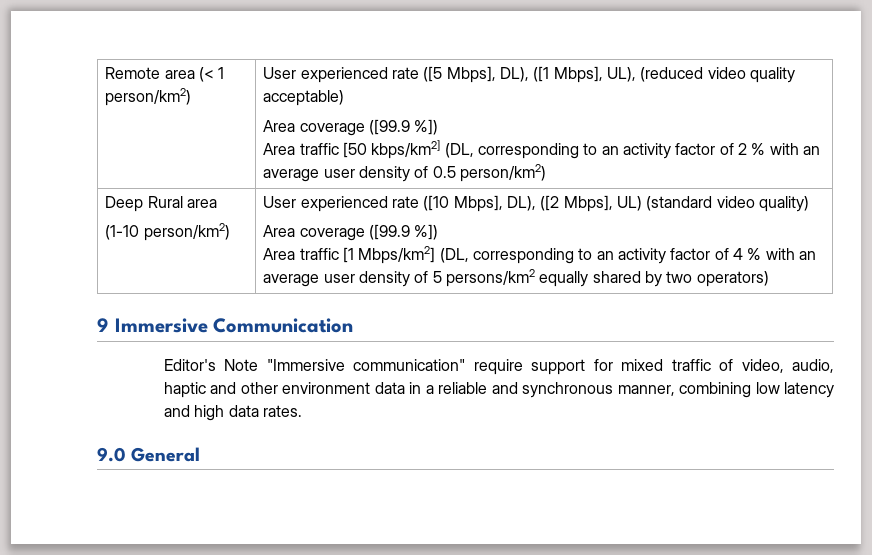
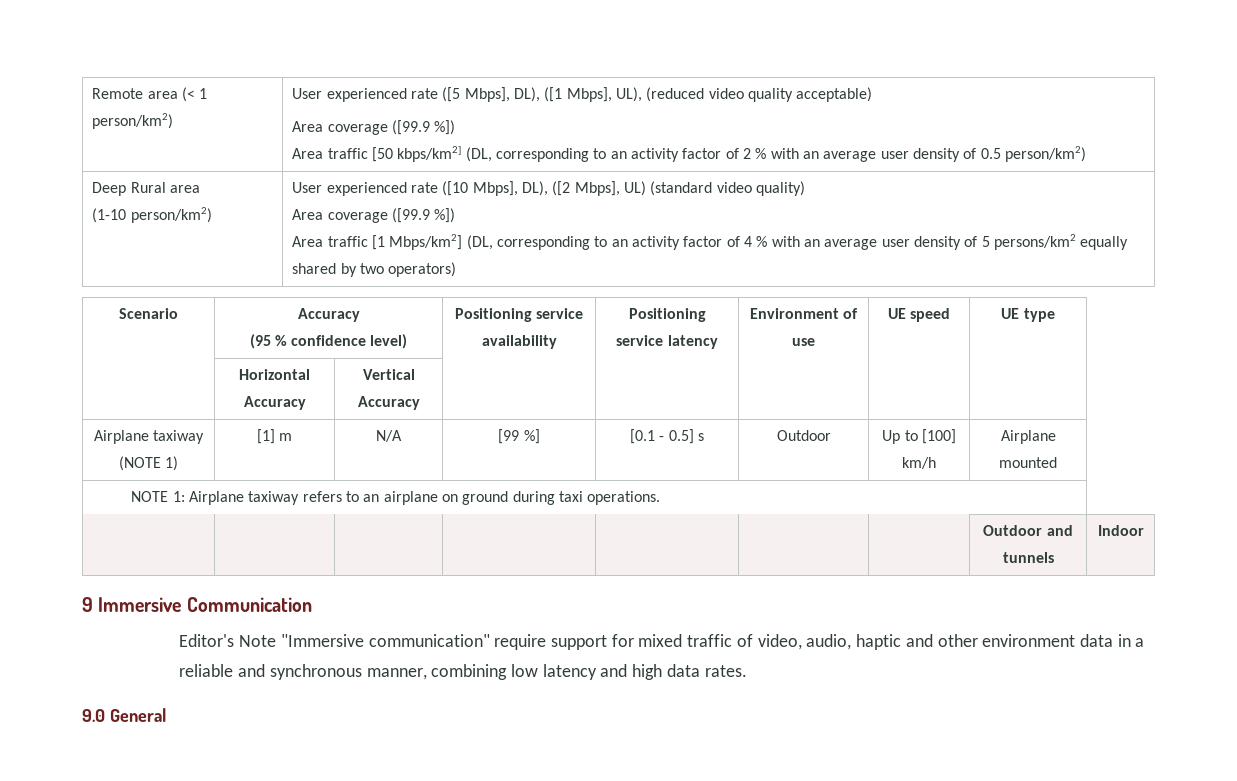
(769, 279) none -> [119,308,178,319] [297,308,360,322] [249,334,408,349] [454,308,584,322] [481,335,557,349] [628,308,706,322] [616,335,718,349] [749,308,859,319] [792,338,815,346] [887,308,951,322] [1001,308,1055,322] [239,369,310,380] [243,396,306,410] [362,369,415,380] [357,396,420,410] [93,430,205,444] [118,456,179,471] [256,429,293,444] [376,430,402,442] [498,429,540,444] [630,429,704,444] [776,430,831,441] [882,429,956,444] [902,457,936,469] [1000,430,1056,444] [999,457,1057,468] [131,491,661,505] [983,525,1073,536] [1002,552,1054,563] [1097,525,1144,536] // Scenario | Accuracy // (95 % confidence level) | Positioning service availability | Positioning service latency | Environment of use | UE speed | UE type // | Horizontal Accuracy | Vertical Accuracy | | | | | // Airplane taxiway (NOTE 1) | [1] m | N/A | [99 %] | [0.1 - 0.5] s | Outdoor | Up to [100] km/h | Airplane mounted // NOTE 1: Airplane taxiway refers to an airplane on ground during taxi operations. // | | | | | | | Outdoor and tunnels | Indoor

